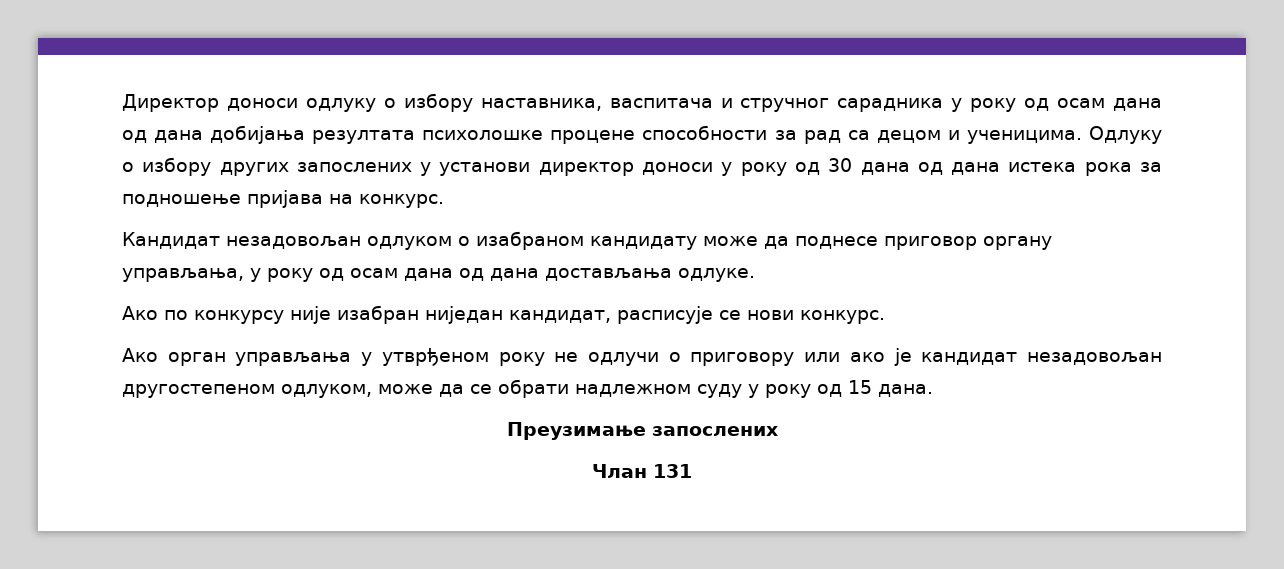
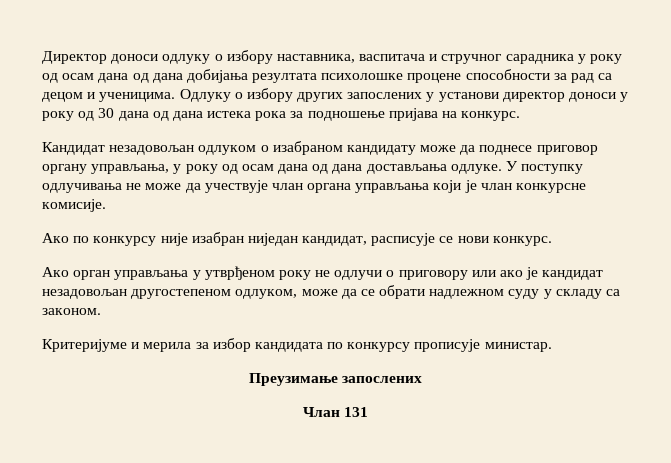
(755, 275) none -> [506,161,584,174] [42,180,587,193] [42,199,106,212] У поступку одлучивања не може да учествује члан органа управљања који је члан конкурсне комисије.
[765,380,933,398] року од 15 дана. -> [555,289,621,299] [42,308,101,315] [42,338,552,352] складу са законом. // Критеријуме и мерила за избор кандидата по конкурсу прописује министар.

